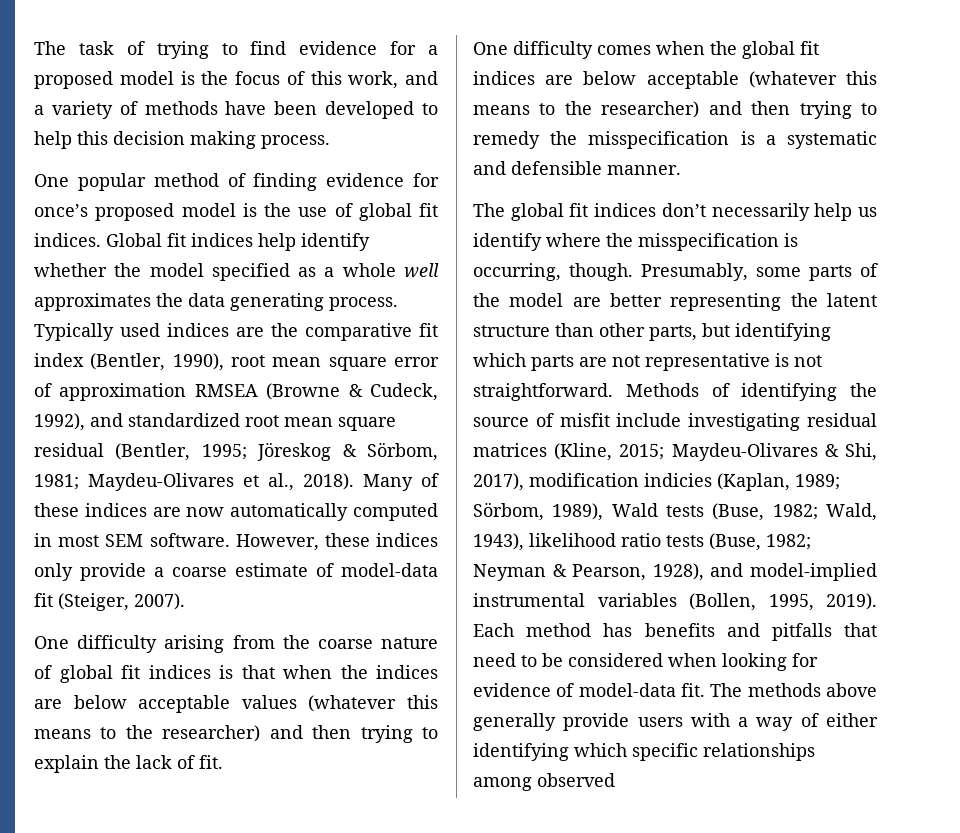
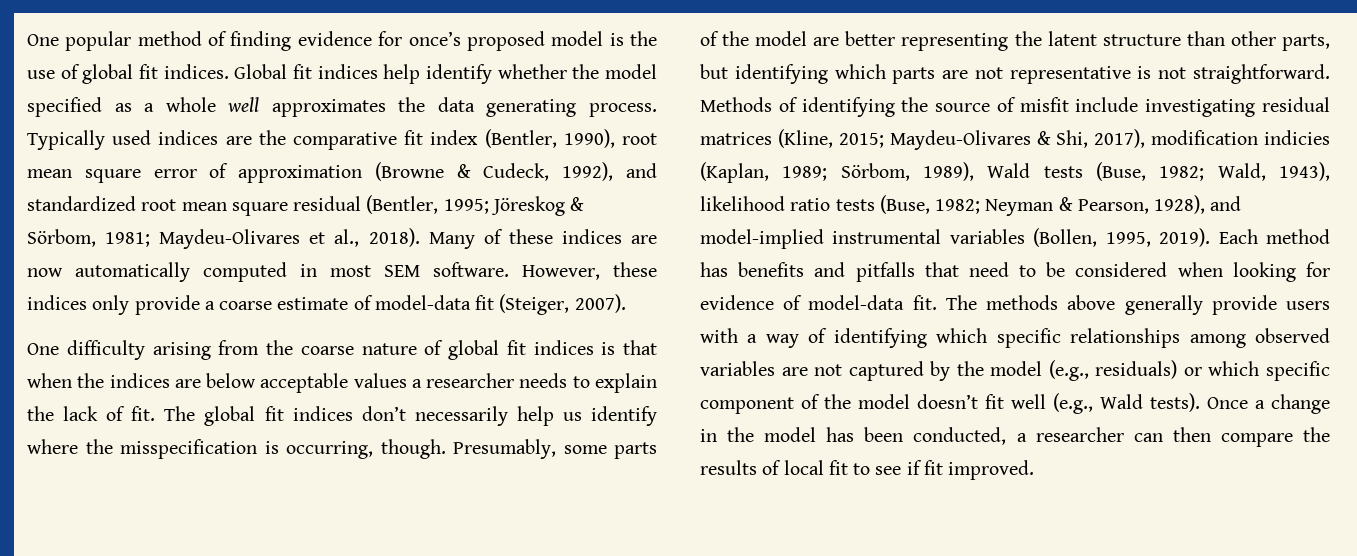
[34,41,438,59] [34,71,438,89] [34,101,438,119] [34,131,330,149] The task of trying to find evidence for a proposed model is the focus of this work, and a variety of methods have been developed to help this decision making process. // -> (27, 40) none
[194,384,258,397] RMSEA -> (363, 174) none
[308,695,438,712] [34,725,413,743] (whatever this means to the researcher) and then trying -> [411,373,568,388] a researcher needs
[473,41,819,59] [473,71,877,89] [473,101,877,119] [473,131,877,149] [473,161,681,175] // One difficulty comes when the global fit indices are below acceptable (whatever this means to the researcher) and then trying to remedy the misspecification is a systematic and defensible manner. // -> (156, 413) none
[826,713,878,727] either -> (828, 335) none
(615, 780) none -> [700,360,1330,381] [700,393,1330,414] [700,427,1331,447] [700,460,1035,480] variables are not captured by the model (e.g., residuals) or which specific component of the model doesn’t fit well (e.g., Wald tests). Once a change in the model has been conducted, a researcher can then compare the results of local fit to see if fit improved.

